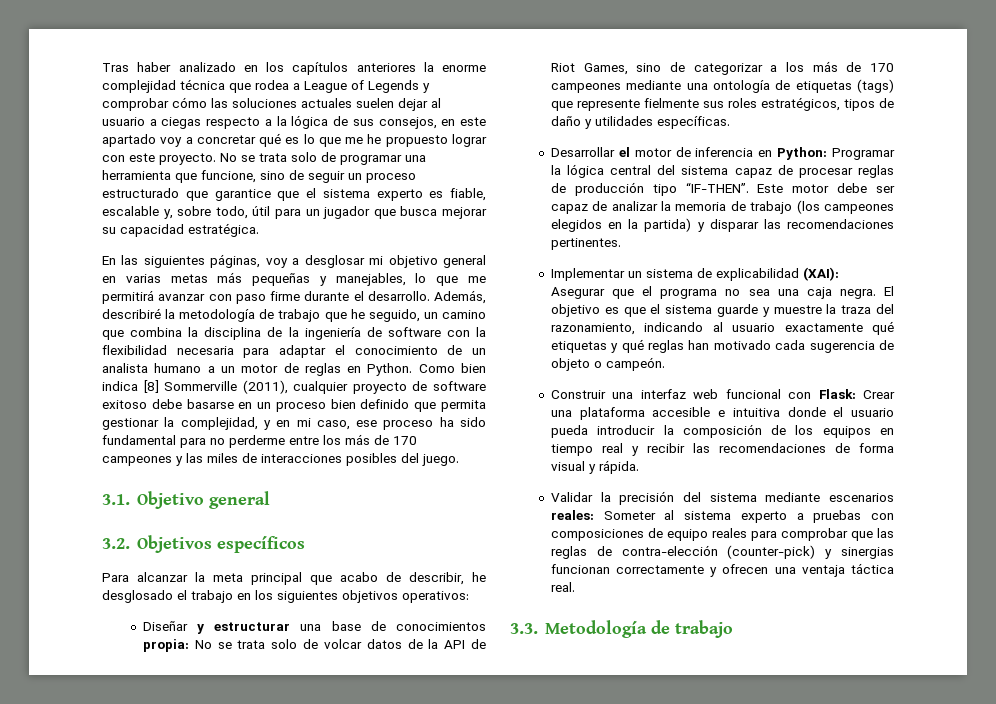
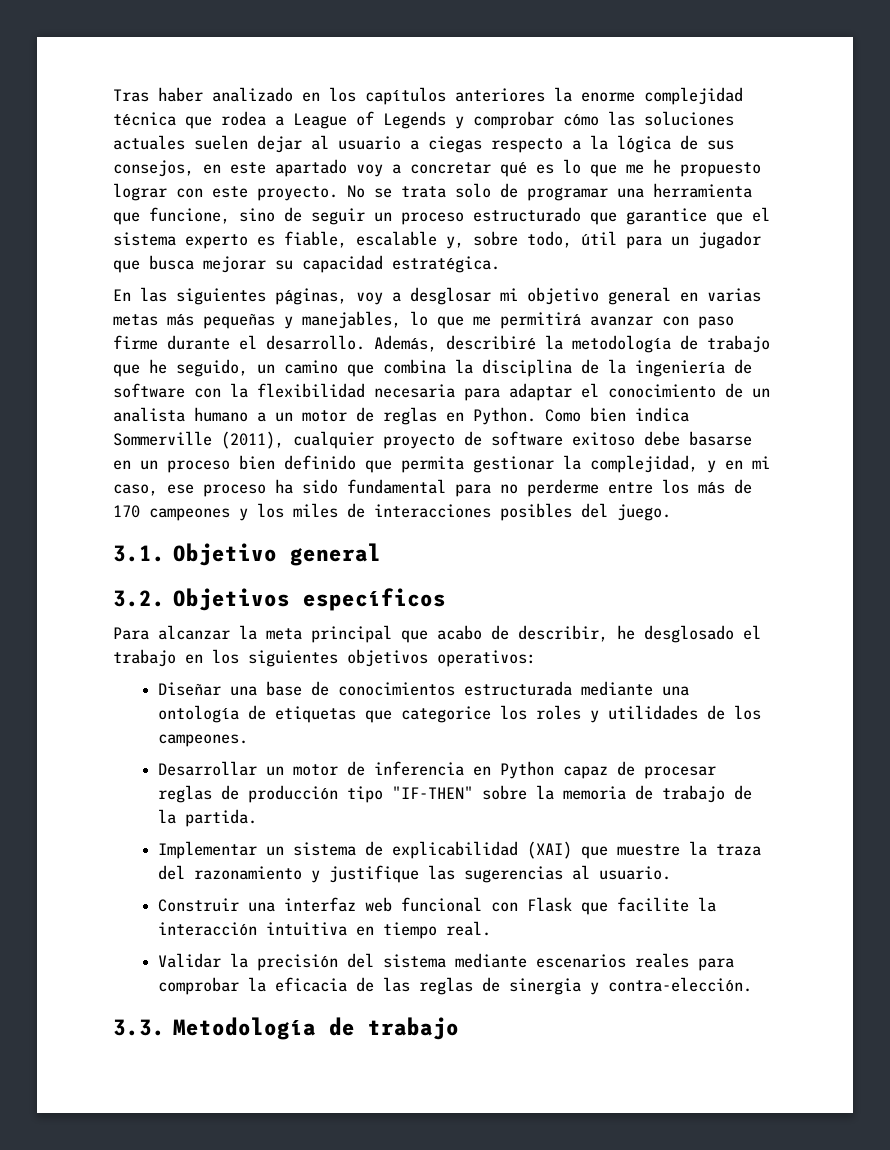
[143,380,159,393] [8] -> (689, 414) none
[186,453,203,463] las -> [257,503,284,518] los
[197,622,291,634] y estructurar -> (222, 689) none
[142,639,486,652] [550,61,894,75] [550,83,621,93] propia: No se trata solo de volcar datos de la API de Riot Games, sino de categorizar a los más de 170 campeones -> [464,681,573,696] estructurada
[857,79,894,93] [550,97,894,111] [550,116,730,129] (tags) que represente fielmente sus roles estratégicos, tipos de daño y utilidades específicas. -> [365,705,762,723] [158,734,249,747] que categorice los roles y utilidades de los campeones.
[618,147,630,157] el -> [266,766,285,776] un
[777,147,895,160] [550,164,729,178] Python: Programar la lógica central del sistema -> [500,761,555,779] Python
[685,182,895,193] [550,200,894,214] [550,218,894,232] [550,238,621,250] “IF-THEN”. Este motor debe ser capaz de analizar la memoria de trabajo (los campeones elegidos en la partida) y disparar las recomendaciones pertinentes. -> [392,785,753,803] [158,809,258,827] "IF-THEN" sobre la memoria de trabajo de la partida.
[802,267,839,281] [550,286,894,299] [550,304,894,317] [550,321,894,335] [550,339,894,353] [550,357,665,371] (XAI): Asegurar que el programa no sea una caja negra. El objetivo es que el sistema guarde y muestre la traza del razonamiento, indicando al usuario exactamente qué etiquetas y qué reglas han motivado cada sugerencia de objeto o campeón. -> [527,841,762,859] [158,865,672,883] (XAI) que muestre la traza del razonamiento y justifique las sugerencias al usuario.
[818,389,895,399] [550,407,894,420] [550,424,894,438] [550,443,894,456] [550,460,639,474] Flask: Crear una plataforma accesible e intuitiva donde el usuario pueda introducir la composición de los equipos en tiempo real y recibir las recomendaciones de forma visual y rápida. -> [527,897,717,915] [158,921,492,939] Flask que facilite la interacción intuitiva en tiempo real.
[550,510,894,523] [550,528,894,541] [550,545,894,559] [550,563,894,577] [550,582,575,592] reales: Someter al sistema experto a pruebas con composiciones de equipo reales para comprobar que las reglas de contra-elección (counter-pick) y sinergias funcionan correctamente y ofrecen una ventaja táctica real. -> [635,953,735,971] [158,977,753,995] reales para comprobar la eficacia de las reglas de sinergia y contra-elección.

